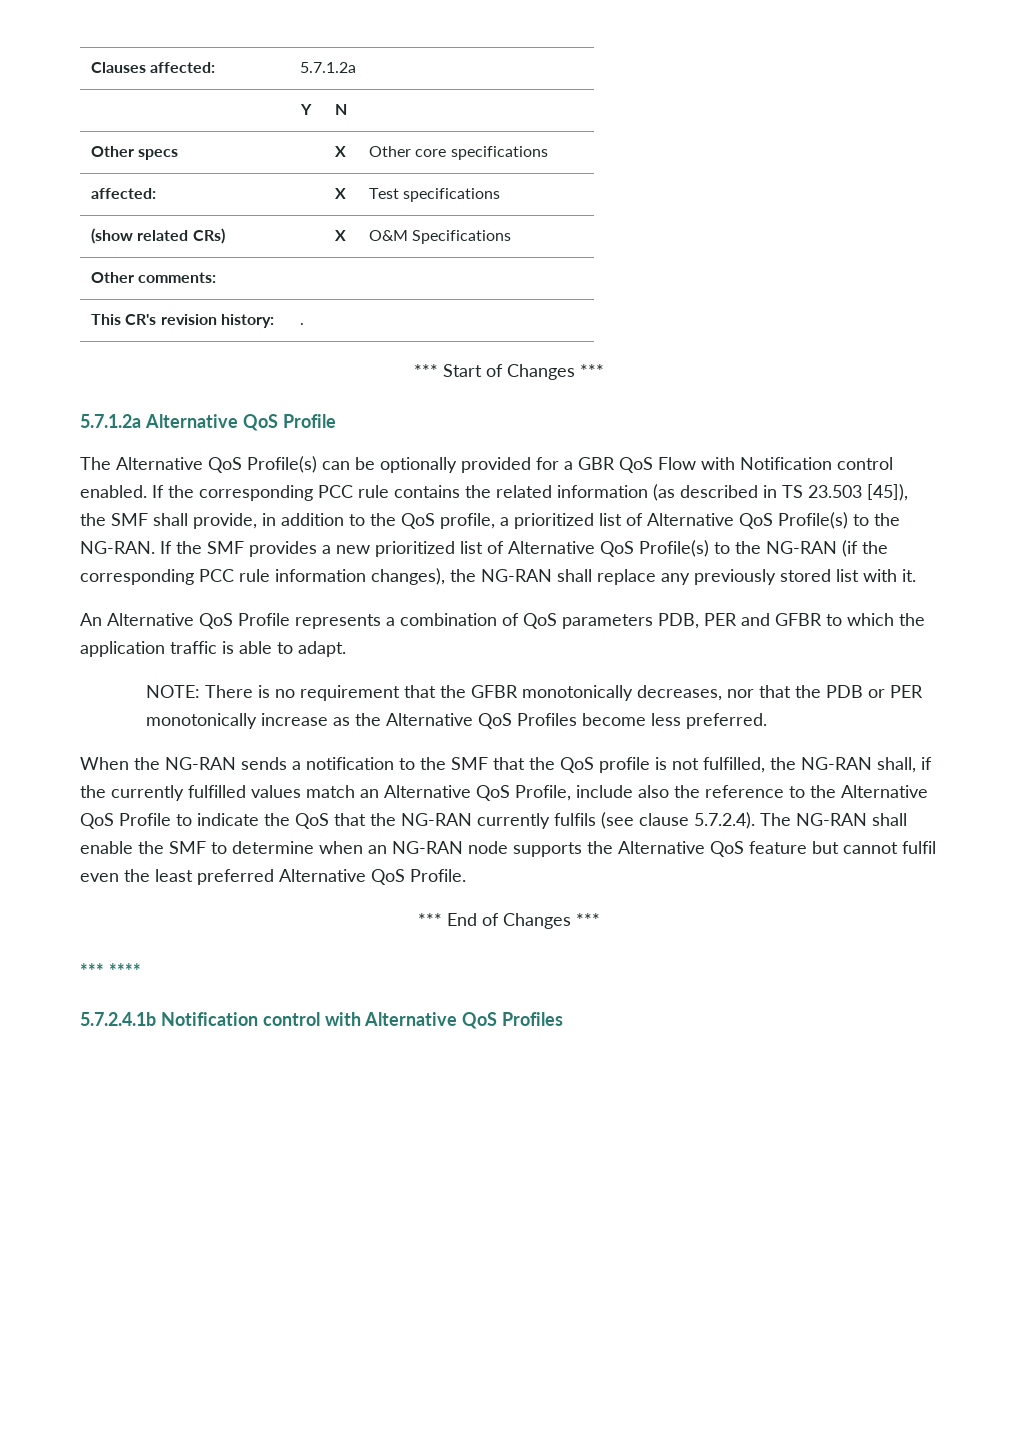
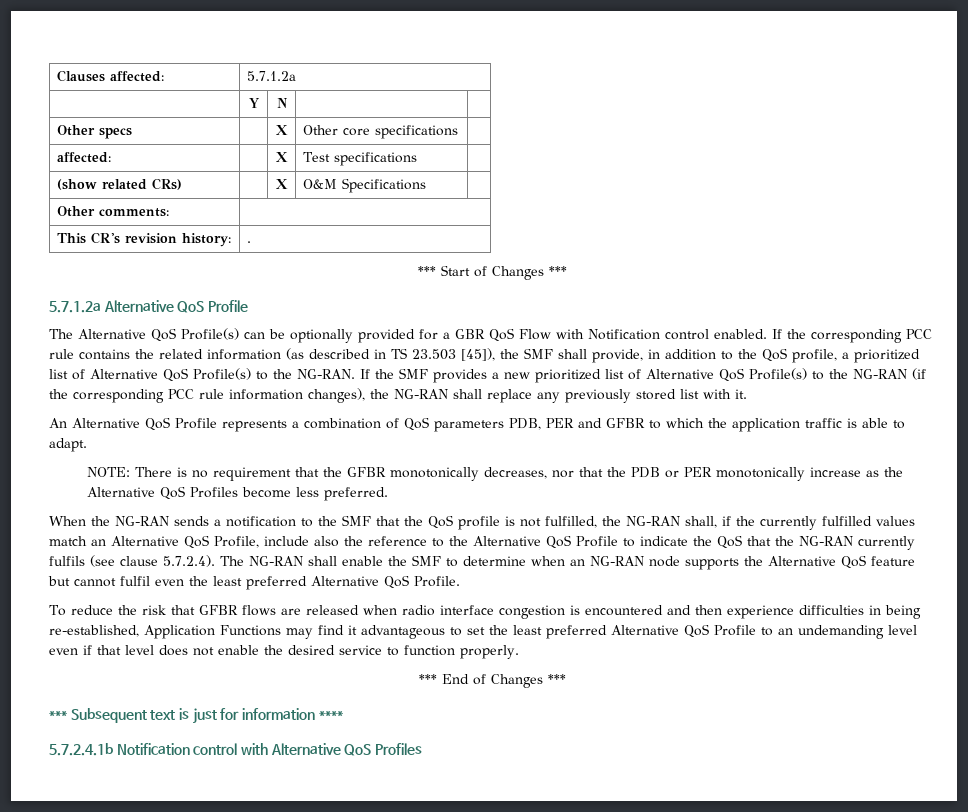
(466, 875) none -> [49,605,921,619] [49,624,917,639] [49,645,519,659] // To reduce the risk that GFBR flows are released when radio interface congestion is encountered and then experience difficulties in being re-established, Application Functions may find it advantageous to set the least preferred Alternative QoS Profile to an undemanding level even if that level does not enable the desired service to function properly.
(104, 970) none -> [70,708,315,724] Subsequent text is just for information

